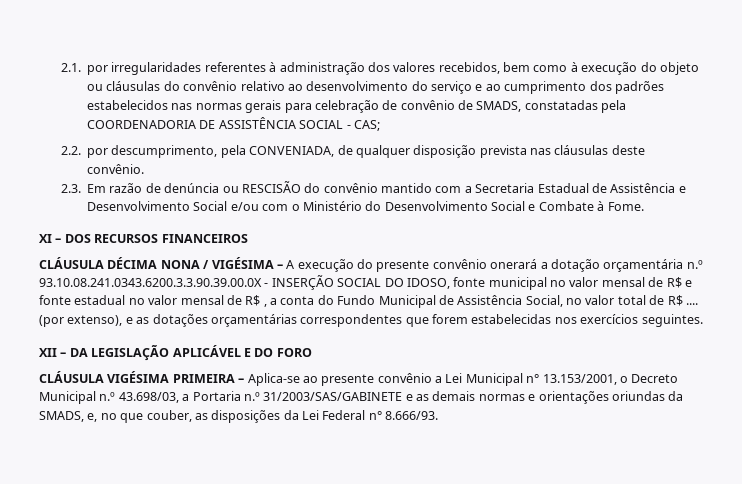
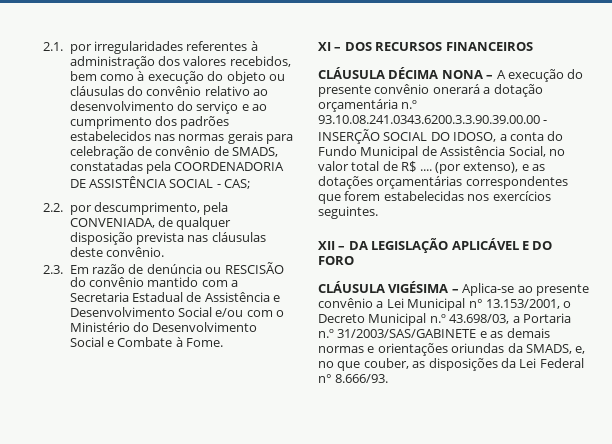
[203,257,274,269] / VIGÉSIMA -> (483, 74) none
[39,278,262,287] 93.10.08.241.0343.6200.3.3.90.39.00.0X -> [318,115,540,124] 93.10.08.241.0343.6200.3.3.90.39.00.00
[453,277,692,290] [39,295,267,307] fonte municipal no valor mensal de R$ e fonte estadual no valor mensal de R$ , -> (497, 137) none
[172,374,235,383] PRIMEIRA -> (449, 287) none

